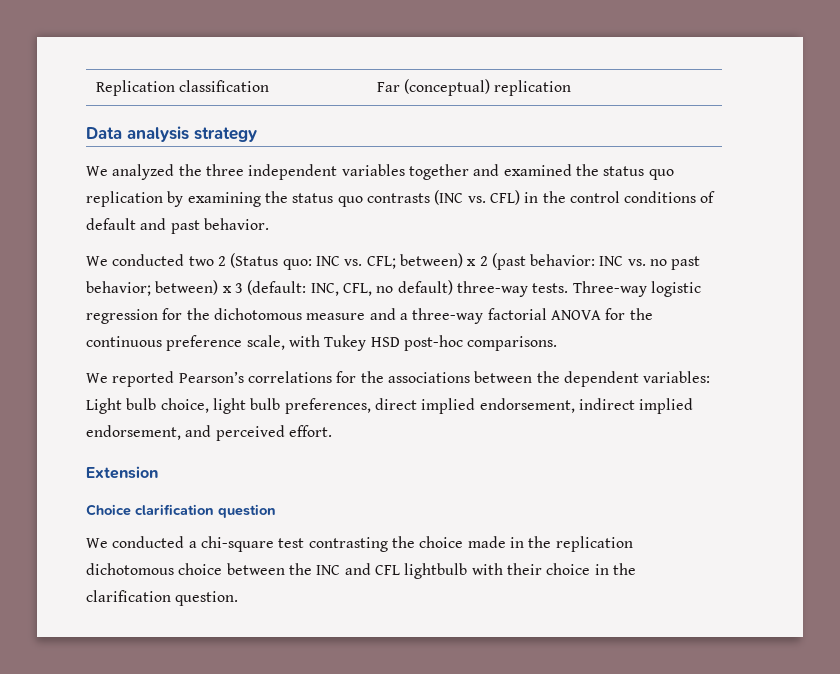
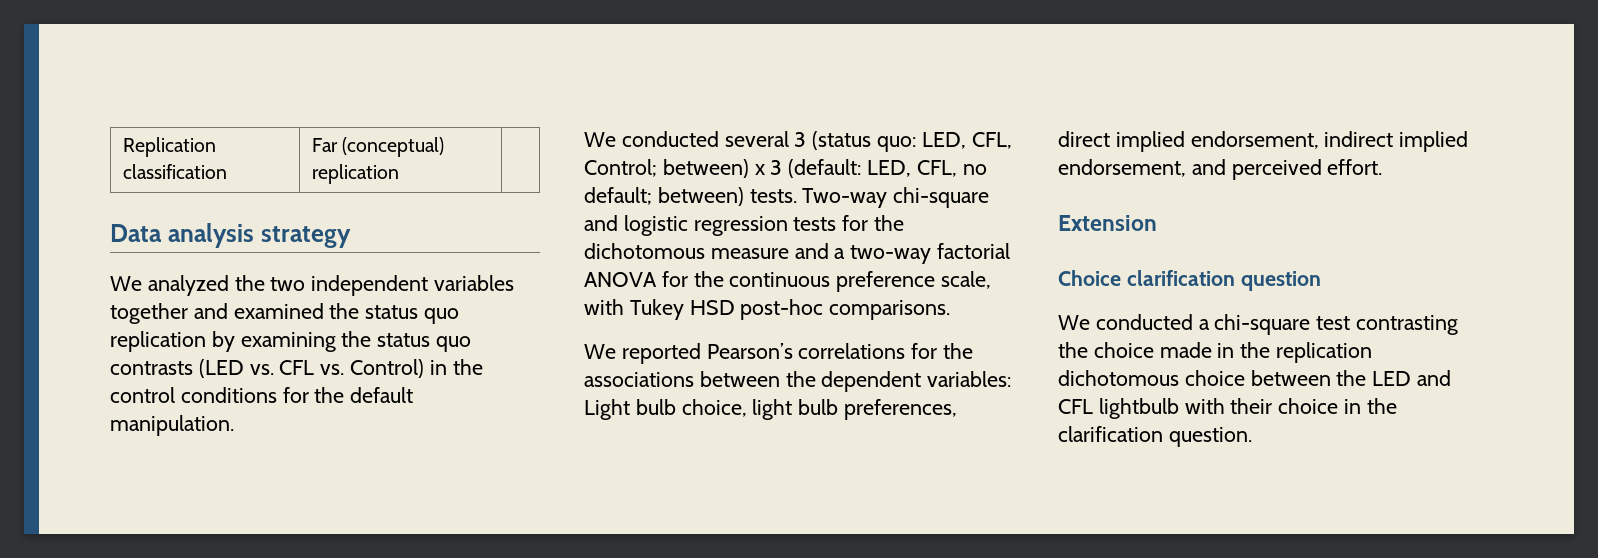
[205,164,244,176] three -> [270,277,306,291] two
[434,190,716,205] [86,218,269,234] [86,253,701,270] [86,281,151,296] (INC vs. CFL) in the control conditions of default and past behavior. // We conducted two 2 (Status quo: INC vs. CFL; between) x 2 (past behavior: INC vs. no past behavior; -> [198,359,483,378] [110,387,414,403] [110,415,234,436] [584,131,1012,152] [584,159,657,177] (LED vs. CFL vs. Control) in the control conditions for the default manipulation. // We conducted several 3 (status quo: LED, CFL, Control;
[310,283,339,296] INC, -> [867,160,912,177] LED,
[397,280,647,297] default) three-way tests. Three-way -> [584,187,990,208] [584,215,618,231] default; between) tests. Two-way chi-square and
(158, 316) none -> [793,217,837,231] tests
[412,308,484,324] three-way -> [850,245,932,264] two-way
[316,565,341,575] INC -> [1372,371,1412,386] LED

